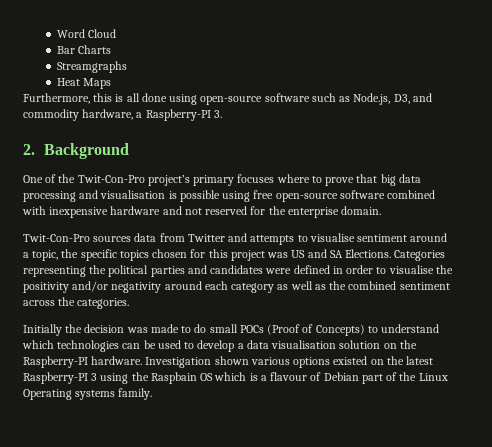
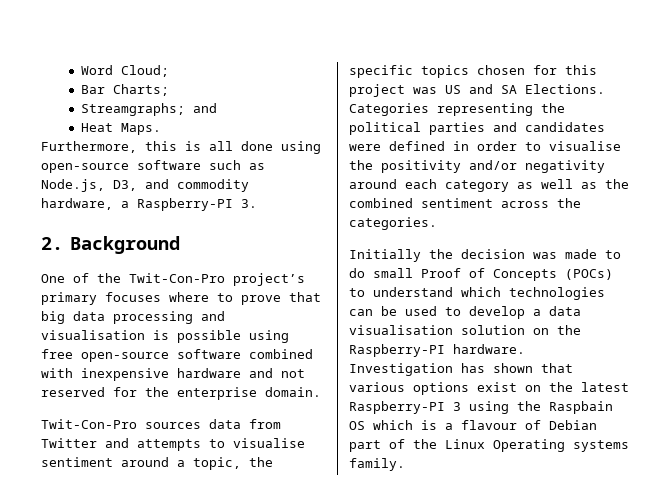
[88,29,117,38] Cloud -> [121,65,170,77] Cloud;
[78,45,112,54] [57,61,128,73] Charts // Streamgraphs -> [113,84,170,96] [81,103,218,116] Charts; // Streamgraphs; and
[83,78,112,89] Maps -> [121,123,162,135] Maps.
[239,324,365,336] POCs (Proof of Concepts) -> [421,268,613,281] Proof of Concepts (POCs)
[214,356,249,365] shown -> [461,363,573,373] has shown that
[333,356,368,365] existed -> [477,382,517,392] exist

